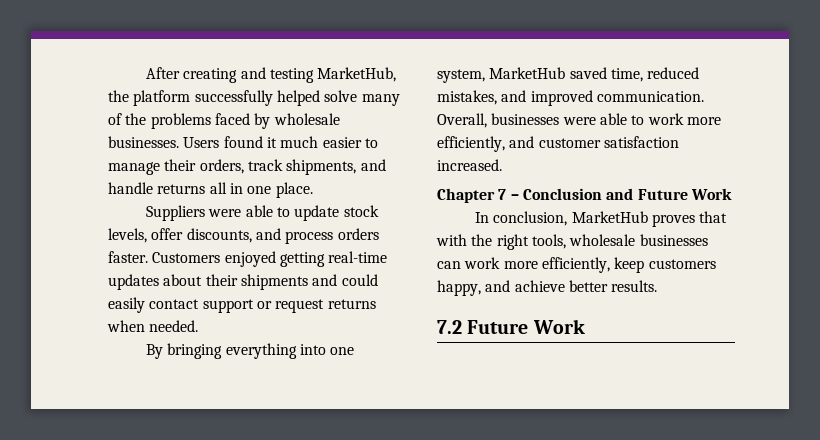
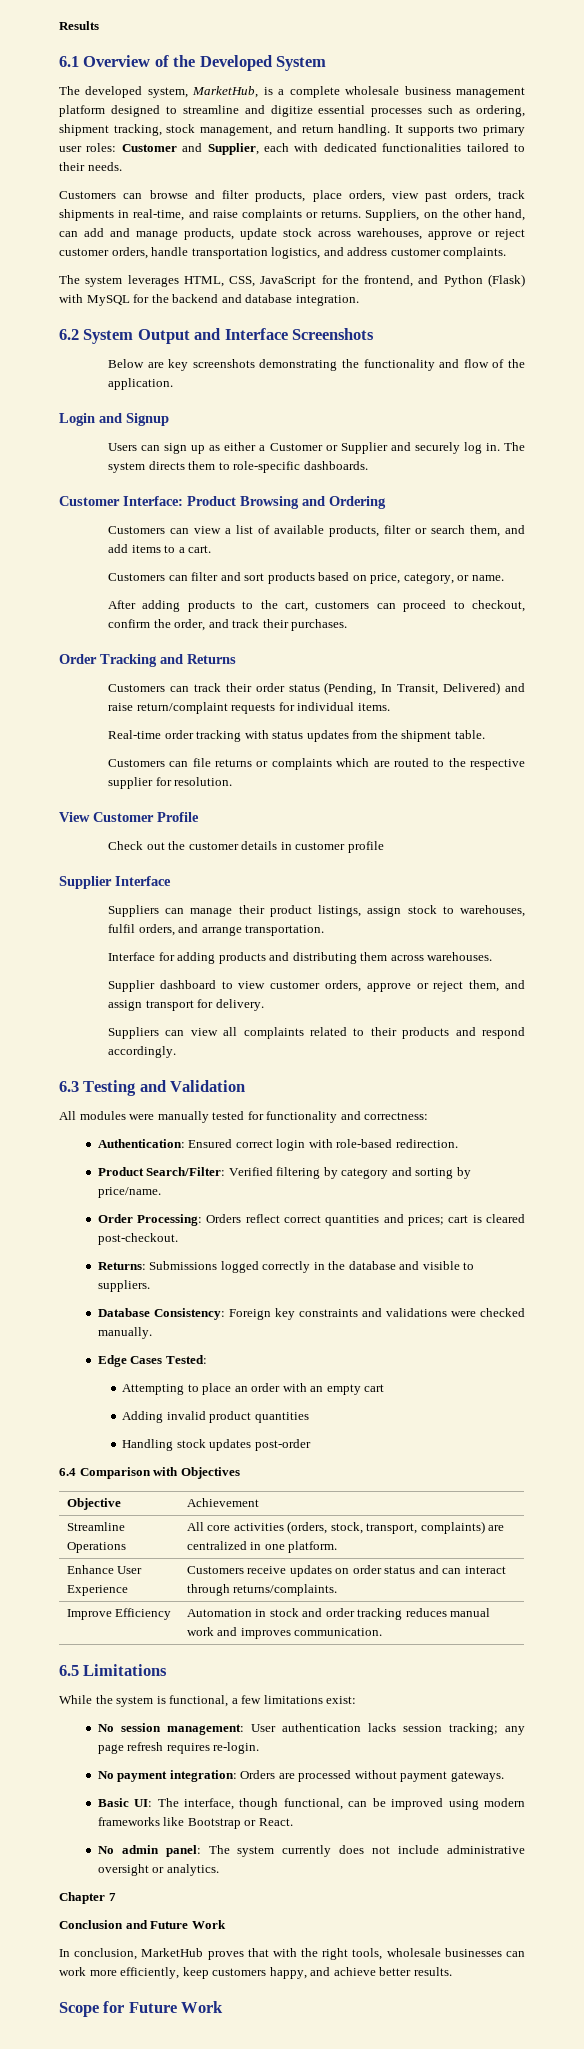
[145,67,397,83] [108,90,400,106] [108,113,340,129] [108,136,378,148] [108,159,386,175] [108,182,313,198] [145,205,379,221] [108,228,379,244] [108,251,388,267] [108,274,378,290] [108,297,376,313] [107,320,199,332] [145,343,355,359] [437,67,700,83] [437,90,704,106] [437,113,721,128] [437,136,679,152] [437,159,502,171] After creating and testing MarketHub, the platform successfully helped solve many of the problems faced by wholesale businesses. Users found it much easier to manage their orders, track shipments, and handle returns all in one place. // Suppliers were able to update stock levels, offer discounts, and process orders faster. Customers enjoyed getting real-time updates about their shipments and could easily contact support or request returns when needed. // By bringing everything into one system, MarketHub saved time, reduced mistakes, and improved communication. Overall, businesses were able to work more efficiently, and customer satisfaction increased. -> [59,21,99,30] [59,55,327,71] [59,86,526,98] [59,105,525,117] [59,124,525,136] [59,143,525,155] [59,162,122,171] [59,190,525,202] [59,209,526,221] [59,228,525,240] [59,247,507,259] [59,274,525,287] [59,294,359,306] [59,328,375,344] [107,359,525,371] [107,378,173,390] [59,413,169,426] [107,442,526,454] [107,461,368,473] [59,496,386,509] [107,525,525,537] [107,544,212,553] [107,572,504,584] [107,600,525,612] [107,619,348,631] [59,654,236,667] [107,682,525,695] [107,702,390,714] [107,730,485,742] [107,758,525,770] [107,777,233,789] [59,812,199,822] [107,841,384,853] [59,876,171,889] [107,905,525,917] [107,924,325,936] [107,952,493,964] [107,980,525,992] [107,999,264,1011] [107,1027,525,1039] [107,1046,176,1058] [59,1080,246,1096] [59,1111,429,1123] [97,1139,458,1151] [97,1167,471,1179] [97,1187,161,1198] [97,1214,526,1226] [97,1233,178,1245] [97,1261,475,1273] [97,1280,150,1292] [97,1308,526,1320] [97,1327,152,1339] [97,1355,207,1367] [122,1383,385,1395] [122,1411,309,1423] [122,1439,311,1451] [59,1467,240,1479] [66,1498,121,1510] [186,1498,259,1507] [66,1522,125,1531] [66,1542,126,1553] [186,1521,505,1534] [186,1541,338,1553] [66,1565,143,1574] [66,1585,128,1596] [186,1565,506,1577] [186,1584,338,1596] [66,1608,172,1620] [186,1608,491,1620] [186,1627,383,1639] [59,1664,168,1676] [59,1695,357,1707] [97,1723,526,1735] [97,1742,260,1754] [97,1770,504,1782] [97,1798,525,1810] [97,1817,293,1829] [97,1845,525,1857] [97,1864,219,1876] Results // 6.1 Overview of the Developed System // The developed system, MarketHub, is a complete wholesale business management platform designed to streamline and digitize essential processes such as ordering, shipment tracking, stock management, and return handling. It supports two primary user roles: Customer and Supplier, each with dedicated functionalities tailored to their needs. // Customers can browse and filter products, place orders, view past orders, track shipments in real-time, and raise complaints or returns. Suppliers, on the other hand, can add and manage products, update stock across warehouses, approve or reject customer orders, handle transportation logistics, and address customer complaints. // The system leverages HTML, CSS, JavaScript for the frontend, and Python (Flask) with MySQL for the backend and database integration. // 6.2 System Output and Interface Screenshots // Below are key screenshots demonstrating the functionality and flow of the application. // Login and Signup // Users can sign up as either a Customer or Supplier and securely log in. The system directs them to role-specific dashboards. // Customer Interface: Product Browsing and Ordering // Customers can view a list of available products, filter or search them, and add items to a cart. // Customers can filter and sort products based on price, category, or name. // After adding products to the cart, customers can proceed to checkout, confirm the order, and track their purchases. // Order Tracking and Returns // Customers can track their order status (Pending, In Transit, Delivered) and raise return/complaint requests for individual items. // Real-time order tracking with status updates from the shipment table. // Customers can file returns or complaints which are routed to the respective supplier for resolution. // View Customer Profile // Check out the customer details in customer profile // Supplier Interface // Suppliers can manage their product listings, assign stock to warehouses, fulfil orders, and arrange transportation. // Interface for adding products and distributing them across warehouses. // Supplier dashboard to view customer orders, approve or reject them, and assign transport for delivery. // Suppliers can view all complaints related to their products and respond accordingly. // 6.3 Testing and Validation // All modules were manually tested for functionality and correctness: // Authentication: Ensured correct login with role-based redirection. // Product Search/Filter: Verified filtering by category and sorting by price/name. // Order Processing: Orders reflect correct quantities and prices; cart is cleared post-checkout. // Returns: Submissions logged correctly in the database and visible to suppliers. // Database Consistency: Foreign key constraints and validations were checked manually. // Edge Cases Tested: // Attempting to place an order with an empty cart // Adding invalid product quantities // Handling stock updates post-order // 6.4 Comparison with Objectives // Objective | Achievement // Streamline Operations | All core activities (orders, stock, transport, complaints) are centralized in one platform. // Enhance User Experience | Customers receive updates on order status and can interact through returns/complaints. // Improve Efficiency | Automation in stock and order tracking reduces manual work and improves communication. // 6.5 Limitations // While the system is functional, a few limitations exist: // No session management: User authentication lacks session tracking; any page refresh requires re-login. // No payment integration: Orders are processed without payment gateways. // Basic UI: The interface, though functional, can be improved using modern frameworks like Bootstrap or React. // No admin panel: The system currently does not include administrative oversight or analytics.
[510,194,519,200] – -> (116, 1897) //
[437,320,462,334] 7.2 -> [59,2001,125,2017] Scope for

